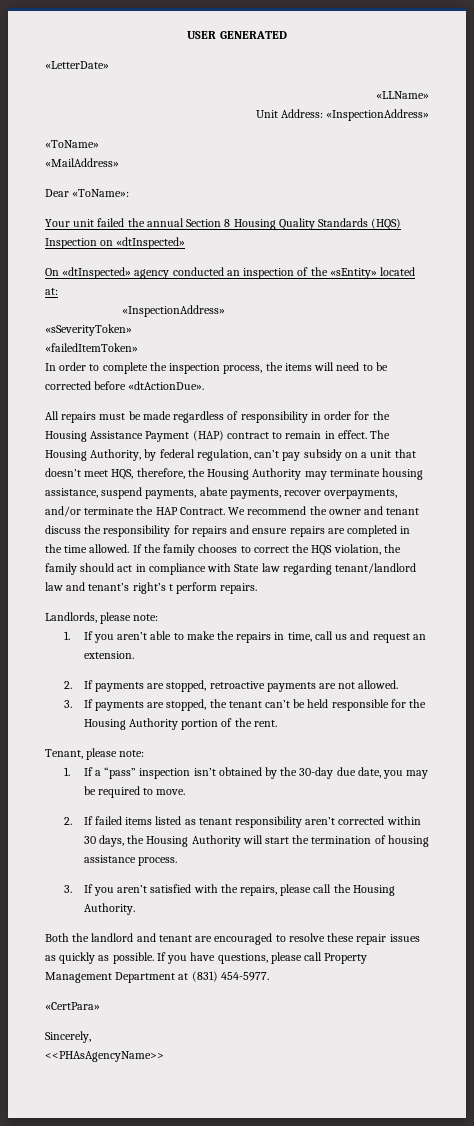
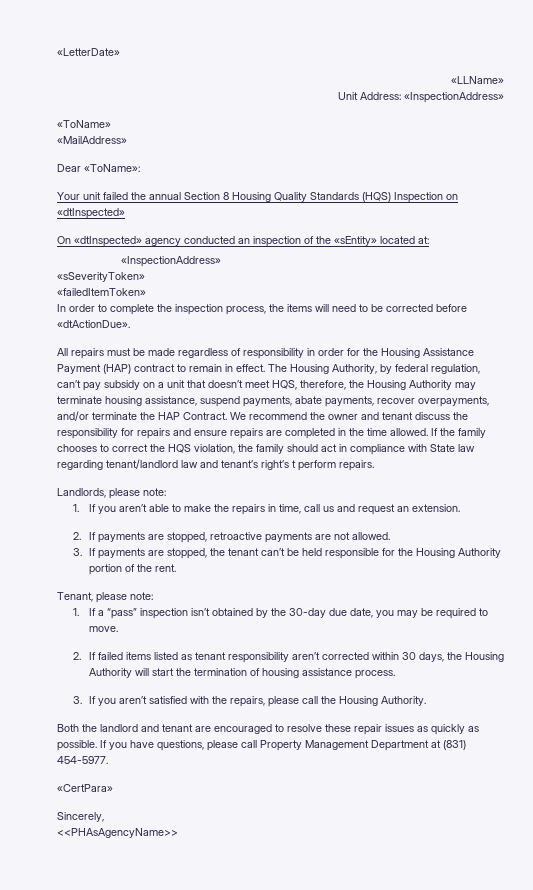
[187,31,287,39] USER GENERATED // -> (57, 52) none

